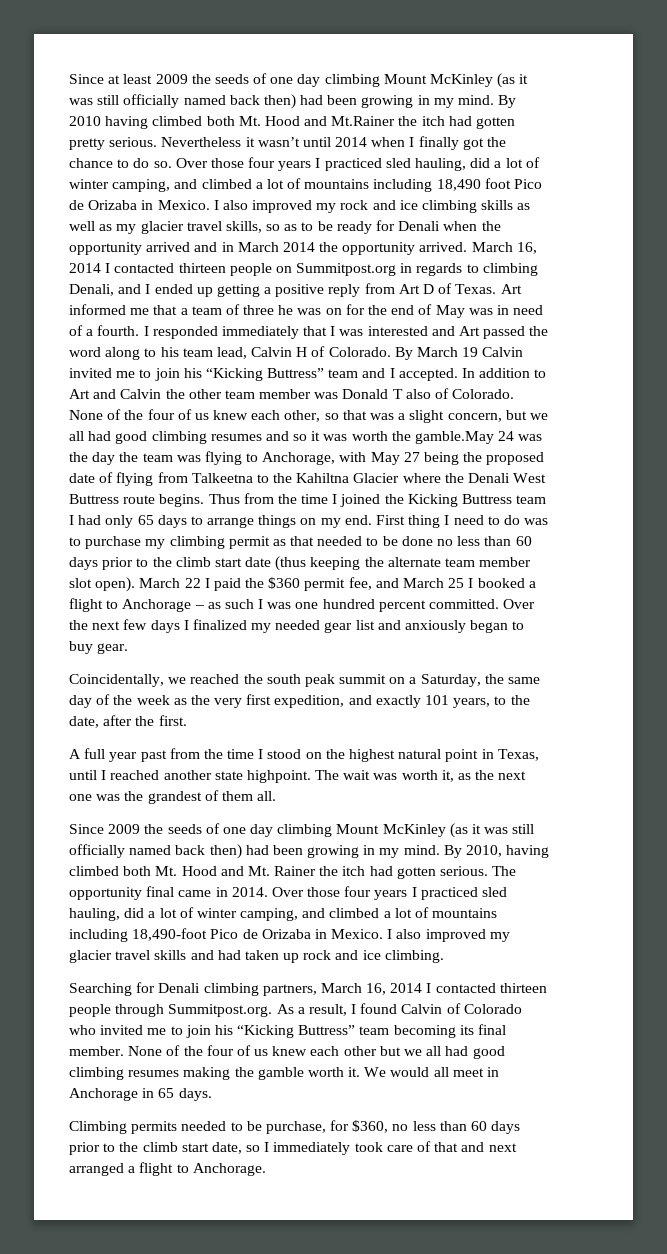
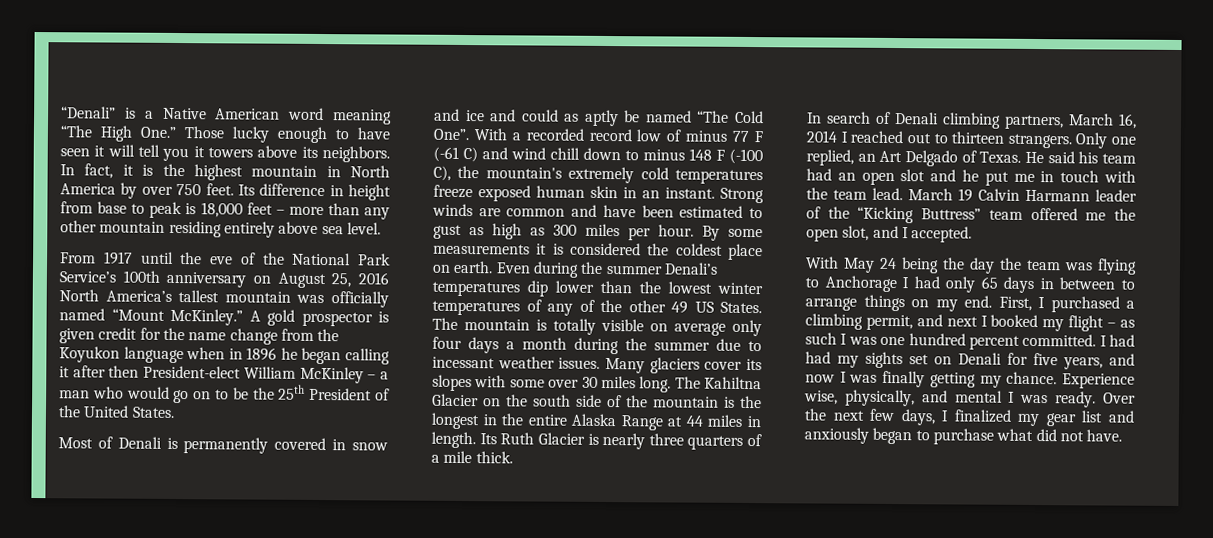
[69,73,529,88] [69,94,517,109] [69,116,516,129] [69,136,507,150] [69,157,540,171] [69,178,543,192] [69,200,531,213] [69,220,501,234] [69,242,537,255] [69,263,538,276] [69,283,522,297] [69,304,544,318] [69,325,549,339] [69,346,524,360] [69,368,547,381] [69,388,515,399] [69,409,548,423] [69,431,543,444] Since at least 2009 the seeds of one day climbing Mount McKinley (as it was still officially named back then) had been growing in my mind. By 2010 having climbed both Mt. Hood and Mt.Rainer the itch had gotten pretty serious. Nevertheless it wasn’t until 2014 when I finally got the chance to do so. Over those four years I practiced sled hauling, did a lot of winter camping, and climbed a lot of mountains including 18,490 foot Pico de Orizaba in Mexico. I also improved my rock and ice climbing skills as well as my glacier travel skills, so as to be ready for Denali when the opportunity arrived and in March 2014 the opportunity arrived. March 16, 2014 I contacted thirteen people on Summitpost.org in regards to climbing Denali, and I ended up getting a positive reply from Art D of Texas. Art informed me that a team of three he was on for the end of May was in need of a fourth. I responded immediately that I was interested and Art passed the word along to his team lead, Calvin H of Colorado. By March 19 Calvin invited me to join his “Kicking Buttress” team and I accepted. In addition to Art and Calvin the other team member was Donald T also of Colorado. None of the four of us knew each other, so that was a slight concern, but we all had good climbing resumes and so it was worth the gamble.May 24 was -> [61,106,392,125] [60,125,390,144] [60,144,390,163] [60,163,390,181] [60,182,391,201] [60,201,390,220] [60,220,381,238] [60,251,391,266] [59,270,389,289] [59,289,389,308] [59,308,389,327] [59,327,340,345] [59,346,390,365] [59,365,389,384] [59,384,391,404] [58,405,175,418] [58,436,388,454] [434,108,764,127] [433,128,763,143] [433,146,763,165] [433,165,763,185] [433,184,764,204] [432,203,763,219] [433,223,763,241] [433,242,763,261] [432,260,718,278] [432,280,763,297] [432,299,762,316] [432,317,762,337] [432,336,762,355] [432,356,762,374] [432,374,762,393] [432,393,762,409] [431,412,761,431] [431,431,762,450] [431,450,513,464] [807,111,1137,130] [806,130,1136,149] [806,149,1136,167] [806,168,1136,186] [806,187,1137,202] [806,206,1136,224] [806,225,973,243] [806,256,939,274] “Denali” is a Native American word meaning “The High One.” Those lucky enough to have seen it will tell you it towers above its neighbors. In fact, it is the highest mountain in North America by over 750 feet. Its difference in height from base to peak is 18,000 feet – more than any other mountain residing entirely above sea level. // From 1917 until the eve of the National Park Service’s 100th anniversary on August 25, 2016 North America’s tallest mountain was officially named “Mount McKinley.” A gold prospector is given credit for the name change from the Koyukon language when in 1896 he began calling it after then President-elect William McKinley – a man who would go on to be the 25th President of the United States. // Most of Denali is permanently covered in snow and ice and could as aptly be named “The Cold One”. With a recorded record low of minus 77 F (-61 C) and wind chill down to minus 148 F (-100 C), the mountain's extremely cold temperatures freeze exposed human skin in an instant. Strong winds are common and have been estimated to gust as high as 300 miles per hour. By some measurements it is considered the coldest place on earth. Even during the summer Denali’s temperatures dip lower than the lowest winter temperatures of any of the other 49 US States. The mountain is totally visible on average only four days a month during the summer due to incessant weather issues. Many glaciers cover its slopes with some over 30 miles long. The Kahiltna Glacier on the south side of the mountain is the longest in the entire Alaska Range at 44 miles in length. Its Ruth Glacier is nearly three quarters of a mile thick. // In search of Denali climbing partners, March 16, 2014 I reached out to thirteen strangers. Only one replied, an Art Delgado of Texas. He said his team had an open slot and he put me in touch with the team lead. March 19 Calvin Harmann leader of the “Kicking Buttress” team offered me the open slot, and I accepted. // With May 24 being
[262,452,545,465] [69,472,547,486] [69,493,547,507] Anchorage, with May 27 being the proposed date of flying from Talkeetna to the Kahiltna Glacier where the Denali West Buttress route begins. Thus from the time I joined the Kicking Buttress team -> [824,275,897,293] Anchorage
(187, 521) none -> [1039,277,1116,290] in between
[376,515,549,528] [69,536,532,549] [69,556,532,571] [69,577,536,592] [69,598,192,612] First thing I need to do was to purchase my climbing permit as that needed to be done no less than 60 days prior to the climb start date (thus keeping the alternate team member slot open). March 22 I paid the $360 permit fee, and March 25 I booked a flight to Anchorage -> [998,296,1135,313] [805,313,1105,332] First, I purchased a climbing permit, and next I booked my flight
(500, 604) none -> [1099,334,1135,347] [805,351,1135,370] [805,370,1135,389] [804,389,1097,408] I had had my sights set on Denali for five years, and now I was finally getting my chance. Experience wise, physically, and mental I was ready.
[150,620,180,633] days -> [900,409,936,426] days,
[275,620,321,630] needed -> (1040, 420) none
[69,641,129,654] [69,674,541,687] [69,694,530,708] [69,715,187,728] [69,748,539,762] [69,770,527,783] [69,790,277,804] [69,823,535,838] [69,844,550,859] [69,866,517,879] [69,886,508,900] [69,907,498,921] [69,928,510,942] [69,950,444,963] [69,982,547,996] [69,1003,522,1017] [69,1024,507,1038] [69,1045,505,1059] [69,1067,500,1080] [69,1088,212,1101] [69,1120,521,1134] [69,1141,517,1155] [69,1162,266,1176] buy gear. // Coincidentally, we reached the south peak summit on a Saturday, the same day of the week as the very first expedition, and exactly 101 years, to the date, after the first. // A full year past from the time I stood on the highest natural point in Texas, until I reached another state highpoint. The wait was worth it, as the next one was the grandest of them all. // Since 2009 the seeds of one day climbing Mount McKinley (as it was still officially named back then) had been growing in my mind. By 2010, having climbed both Mt. Hood and Mt. Rainer the itch had gotten serious. The opportunity final came in 2014. Over those four years I practiced sled hauling, did a lot of winter camping, and climbed a lot of mountains including 18,490-foot Pico de Orizaba in Mexico. I also improved my glacier travel skills and had taken up rock and ice climbing. // Searching for Denali climbing partners, March 16, 2014 I contacted thirteen people through Summitpost.org. As a result, I found Calvin of Colorado who invited me to join his “Kicking Buttress” team becoming its final member. None of the four of us knew each other but we all had good climbing resumes making the gamble worth it. We would all meet in Anchorage in 65 days. // Climbing permits needed to be purchase, for $360, no less than 60 days prior to the climb start date, so I immediately took care of that and next arranged a flight to Anchorage. -> [932,428,1123,445] purchase what did not have.

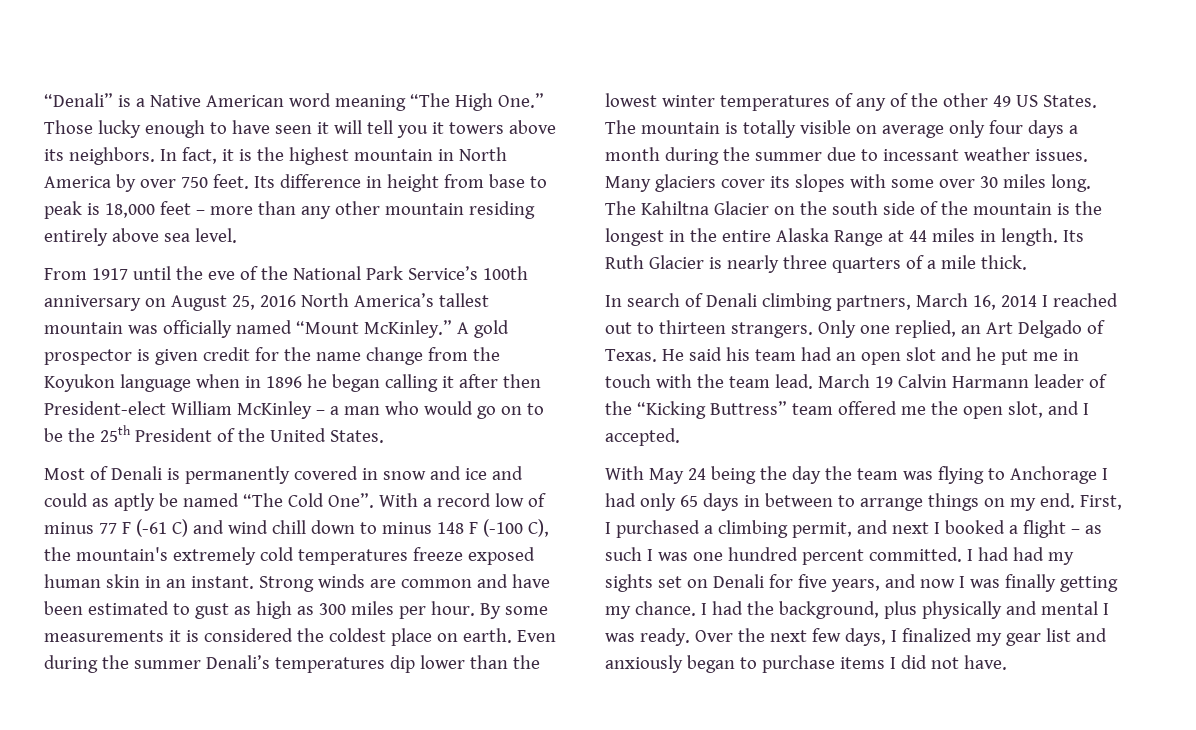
[525,128,584,141] recorded -> (432, 502) none
[1042,319,1065,332] my -> [1008,525,1018,534] a
[1062,373,1135,389] [804,389,915,407] Experience wise, physically, -> [700,601,1002,619] I had the background, plus physically
[996,428,1034,441] what -> [839,657,896,669] items I

